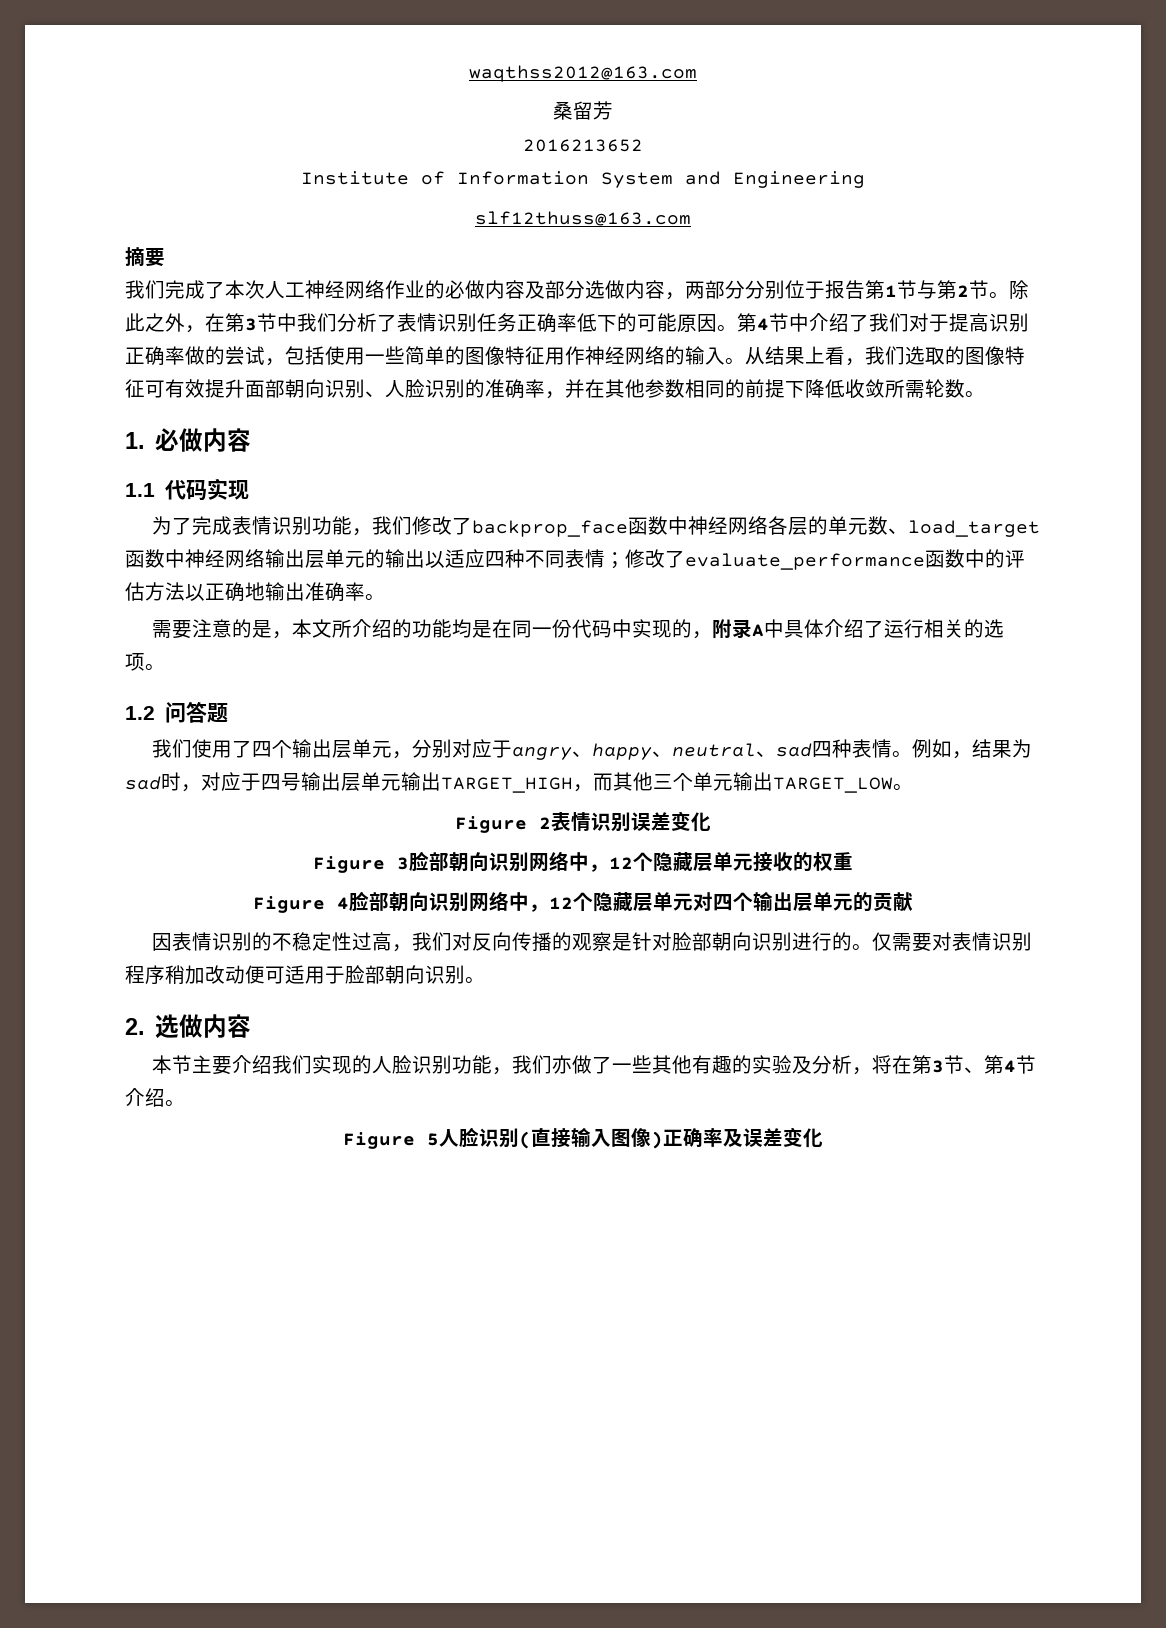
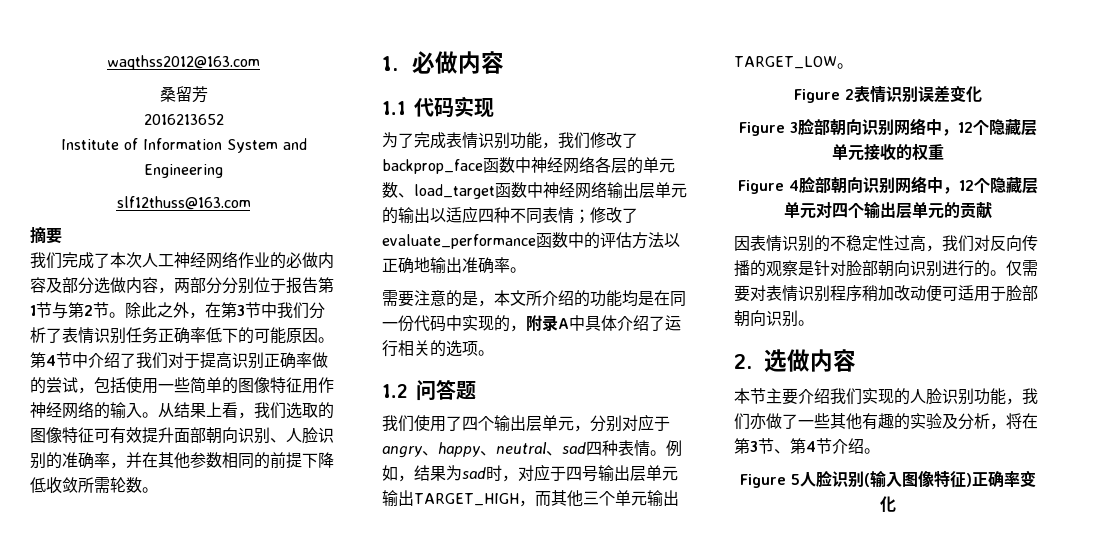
[531,1128,571,1148] 直接 -> (870, 480) none
(651, 1137) none -> [933,470,966,488] 特征
[723,1128,783,1147] 及误差 -> (1020, 479) none

